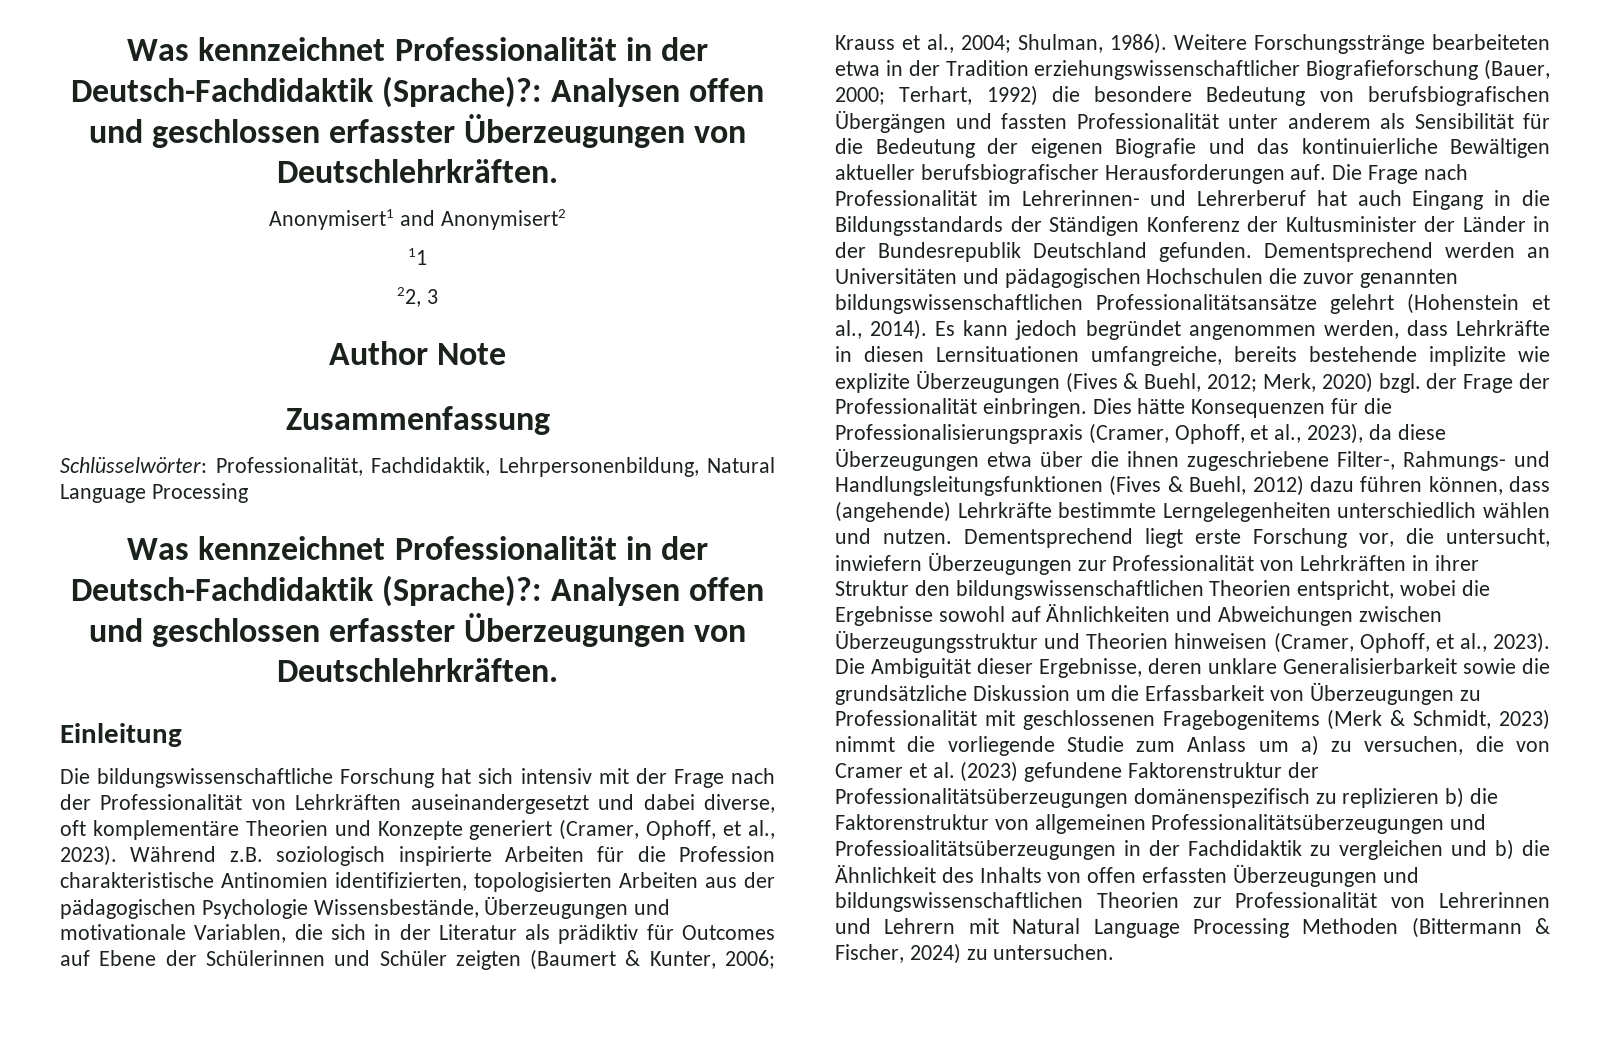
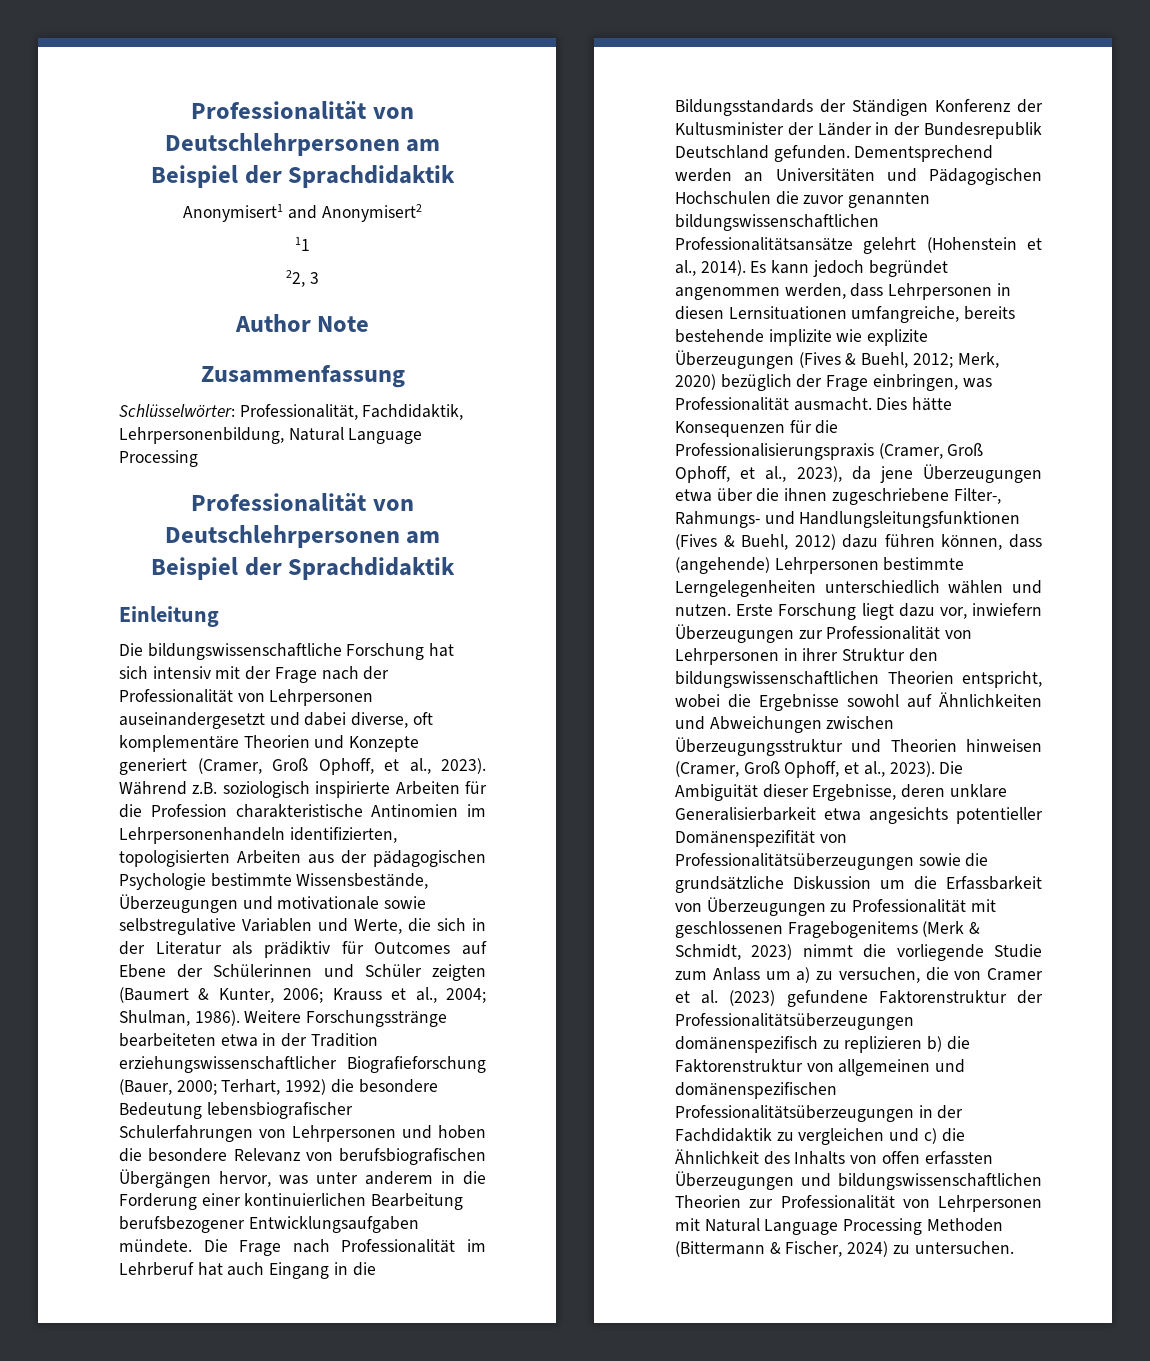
[127,37,708,61] [71,76,764,108] [88,114,747,148] [277,159,558,183] Was kennzeichnet Professionalität in der Deutsch-Fachdidaktik (Sprache)?: Analysen offen und geschlossen erfasster Überzeugungen von Deutschlehrkräften. -> [191,101,414,120] [164,133,441,156] [150,165,456,188] Professionalität von Deutschlehrpersonen am Beispiel der Sprachdidaktik
[127,536,708,560] [71,575,764,607] [88,613,747,647] [277,658,558,682] Was kennzeichnet Professionalität in der Deutsch-Fachdidaktik (Sprache)?: Analysen offen und geschlossen erfasster Überzeugungen von Deutschlehrkräften. -> [191,493,414,512] [164,525,441,548] [150,557,456,580] Professionalität von Deutschlehrpersonen am Beispiel der Sprachdidaktik
[295,794,402,810] Lehrkräften -> [269,689,374,706] Lehrpersonen
(640, 829) none -> [272,758,308,771] Groß
(328, 880) none -> [467,804,486,817] [119,827,285,844] im Lehrpersonenhandeln
(308, 909) none -> [210,873,292,887] bestimmte
[194,924,287,943] Variablen, -> [384,896,427,909] [119,918,402,935] sowie selbstregulative Variablen und Werte,
[1319,86,1550,106] [835,110,1550,133] [835,138,1550,158] [835,164,1327,184] von berufsbiografischen Übergängen und fassten Professionalität unter anderem als Sensibilität für die Bedeutung der eigenen Biografie und das kontinuierliche Bewältigen aktueller berufsbiografischer Herausforderungen auf. -> [206,1102,353,1119] [119,1125,486,1142] [119,1148,486,1165] [119,1169,486,1188] [119,1193,464,1210] [119,1216,419,1233] [119,1239,192,1253] lebensbiografischer Schulerfahrungen von Lehrpersonen und hoben die besondere Relevanz von berufsbiografischen Übergängen hervor, was unter anderem in die Forderung einer kontinuierlichen Bearbeitung berufsbezogener Entwicklungsaufgaben mündete.
[1021,190,1307,206] Lehrerinnen- und Lehrerberuf -> [119,1262,194,1276] Lehrberuf
[1004,268,1141,288] pädagogischen -> [929,168,1042,185] Pädagogischen
[1456,320,1550,336] Lehrkräfte -> [888,283,993,300] Lehrpersonen
[1378,373,1551,393] [835,398,1087,418] bzgl. der Frage der Professionalität einbringen. -> [720,374,992,391] [675,397,872,411] bezüglich der Frage einbringen, was Professionalität ausmacht.
(1169, 433) none -> [947,443,984,456] Groß
[1397,424,1446,440] diese -> [879,466,913,483] jene
[957,502,1052,518] Lehrkräfte -> [774,557,879,574] Lehrpersonen
[964,528,1550,548] Dementsprechend liegt erste Forschung vor, die untersucht, -> [736,603,967,620] Erste Forschung liegt dazu vor,
[1300,555,1407,571] Lehrkräften -> [675,648,779,665] Lehrpersonen
(1354, 642) none -> [743,761,780,774] Groß
(1457, 666) none -> [824,807,1043,824] [675,830,847,847] [675,853,914,870] etwa angesichts potentieller Domänenspezifität von Professionalitätsüberzeugungen
[1151,814,1487,834] [835,840,1116,860] Professionalitätsüberzeugungen und Professioalitätsüberzeugungen -> [935,1059,966,1073] [675,1082,837,1099] [675,1105,914,1122] und domänenspezifischen Professionalitätsüberzeugungen
[1495,839,1514,860] b) -> [923,1128,937,1144] c)
[1439,892,1550,908] [835,918,956,934] Lehrerinnen und Lehrern -> [938,1195,1042,1212] Lehrpersonen

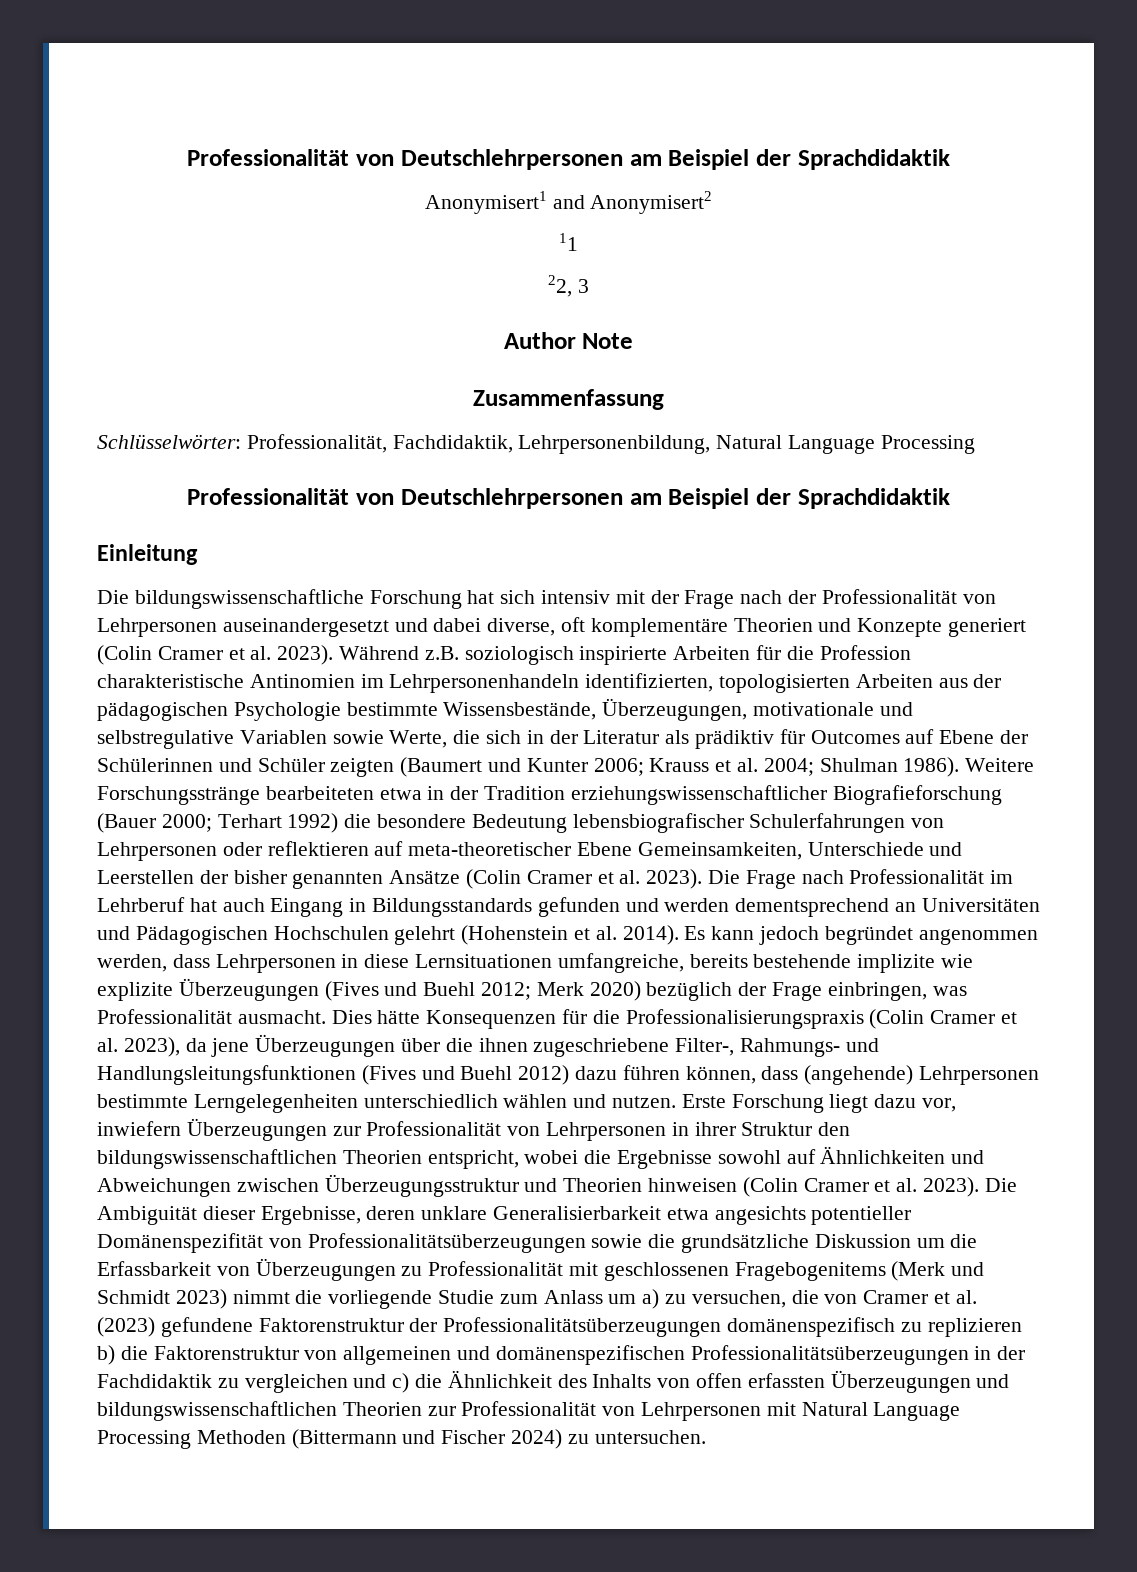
[197,758,431,775] (Cramer, Groß Ophoff, et al., -> [97,645,272,665] (Colin Cramer et al.
[119,894,427,913] Überzeugungen und motivationale sowie -> [602,698,913,721] Überzeugungen, motivationale und
[318,918,348,932] und -> [332,730,384,744] sowie
[198,988,274,1003] & Kunter, -> [488,758,588,772] und Kunter
[415,987,487,1003] [119,1010,190,1026] al., 2004; Shulman, -> [737,758,898,776] al. 2004; Shulman
[119,1079,281,1095] (Bauer, 2000; Terhart, -> [97,813,282,833] (Bauer 2000; Terhart
[402,1125,486,1139] [119,1148,486,1165] [119,1169,486,1188] [119,1193,464,1210] [119,1216,419,1233] [119,1239,192,1253] und hoben die besondere Relevanz von berufsbiografischen Übergängen hervor, was unter anderem in die Forderung einer kontinuierlichen Bearbeitung berufsbezogener Entwicklungsaufgaben mündete. -> [222,841,963,860] [97,869,703,889] oder reflektieren auf meta-theoretischer Ebene Gemeinsamkeiten, Unterschiede und Leerstellen der bisher genannten Ansätze (Colin Cramer et al. 2023).
[352,1262,376,1276] [675,99,1043,116] [675,122,1042,139] [675,145,994,162] [675,168,732,182] die Bildungsstandards der Ständigen Konferenz der Kultusminister der Länder in der Bundesrepublik Deutschland gefunden. Dementsprechend werden -> [372,897,890,917] Bildungsstandards gefunden und werden dementsprechend
[775,191,931,208] [675,214,879,231] [675,237,853,251] die zuvor genannten bildungswissenschaftlichen Professionalitätsansätze -> (389, 933) none
[675,260,696,276] al., -> [595,926,617,940] al.
[675,306,724,320] diesen -> [364,954,410,968] diese
[845,352,999,368] & Buehl, 2012; Merk, -> [384,982,584,1000] und Buehl 2012; Merk
[878,443,984,459] [675,466,787,483] (Cramer, Groß Ophoff, et al., -> [869,1009,1018,1029] [97,1038,118,1052] (Colin Cramer et al.
[675,489,712,502] etwa -> (396, 1045) none
[723,534,789,550] & Buehl, -> [421,1066,513,1080] und Buehl
[675,761,885,778] (Cramer, Groß Ophoff, et al., -> [742,1177,918,1197] (Colin Cramer et al.
[969,922,981,934] [675,944,741,960] & Schmidt, -> [951,1262,985,1276] [97,1290,170,1304] und Schmidt
[769,1241,843,1257] & Fischer, -> [402,1430,506,1444] und Fischer

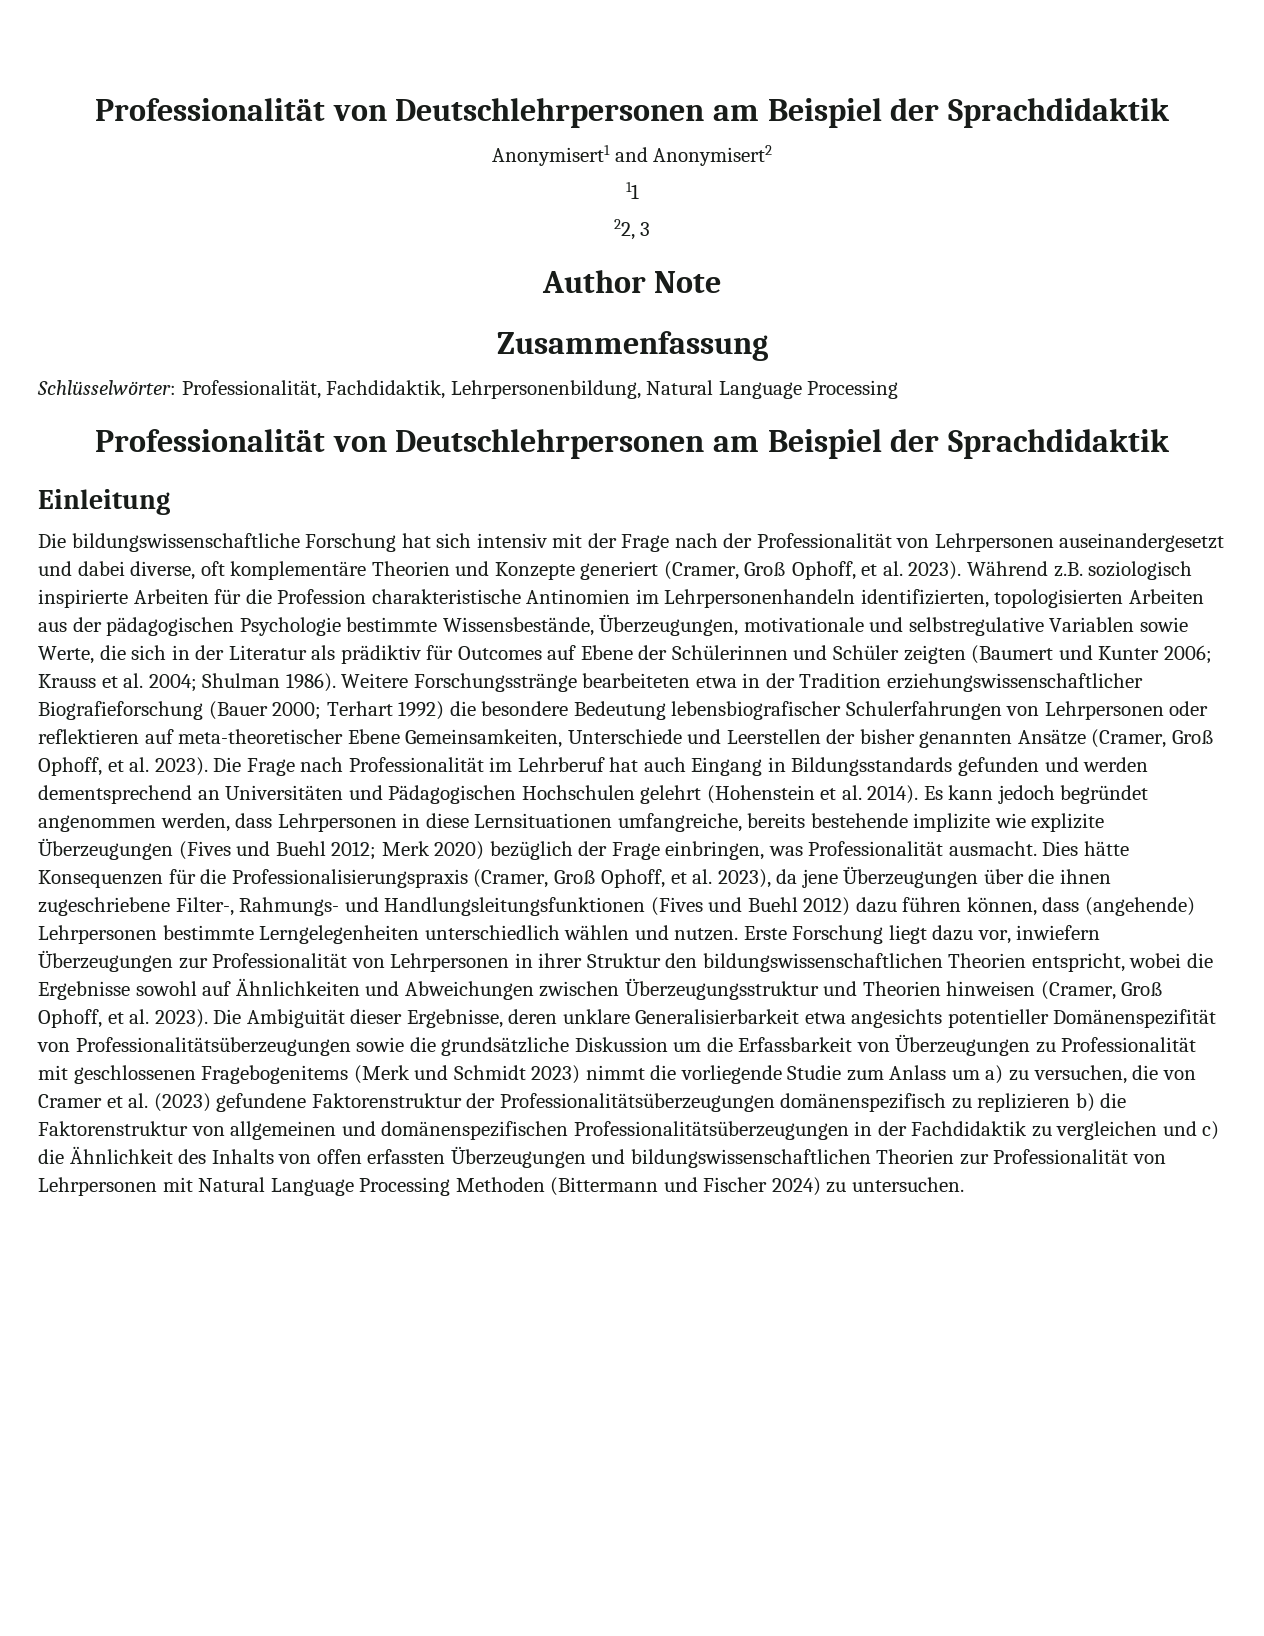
[97,645,223,665] (Colin Cramer -> [663,561,856,580] (Cramer, Groß Ophoff,
[466,869,592,889] (Colin Cramer -> [1091,729,1214,748] [38,757,102,776] (Cramer, Groß Ophoff,
[869,1009,996,1029] (Colin Cramer -> [473,869,666,888] (Cramer, Groß Ophoff,
[742,1177,869,1197] (Colin Cramer -> [1040,981,1164,1000] [38,1009,102,1028] (Cramer, Groß Ophoff,

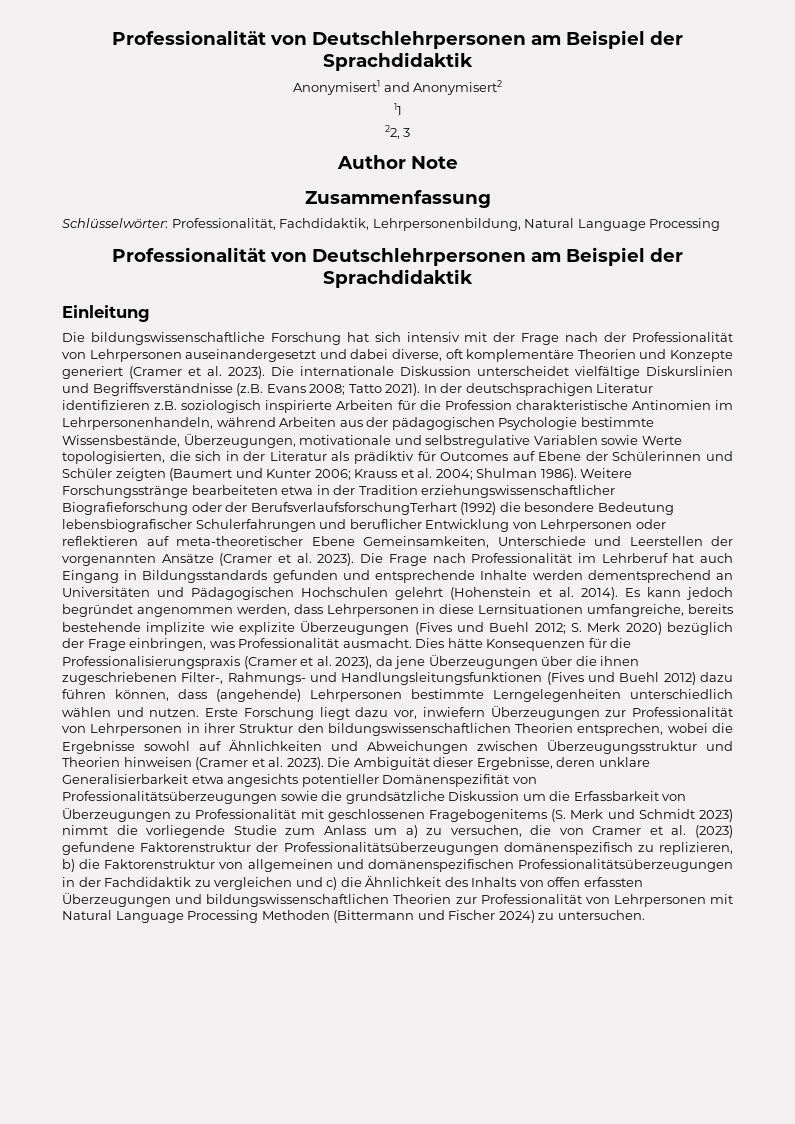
[663,561,1049,580] (Cramer, Groß Ophoff, et al. 2023). Während -> [129,366,733,379] [62,383,654,396] [62,400,150,410] (Cramer et al. 2023). Die internationale Diskussion unterscheidet vielfältige Diskurslinien und Begriffsverständnisse (z.B. Evans 2008; Tatto 2021). In der deutschsprachigen Literatur identifizieren
[664,589,1124,608] Lehrpersonenhandeln identifizierten, topologisierten -> [62,417,276,430] Lehrpersonenhandeln, während
[38,646,94,664] Werte, -> [641,436,682,445] [62,451,165,464] Werte topologisierten,
[208,701,445,720] (Bauer 2000; Terhart 1992) -> [191,502,497,515] oder der BerufsverlaufsforschungTerhart (1992)
(1002, 710) none -> [319,519,510,532] und beruflicher Entwicklung
[859,729,1214,748] [38,757,102,776] bisher genannten Ansätze (Cramer, Groß Ophoff, -> [62,553,273,566] vorgenannten Ansätze (Cramer
(1079, 764) none -> [375,570,528,583] entsprechende Inhalte
(377, 850) none -> [571,623,582,632] S.
[473,869,666,888] (Cramer, Groß Ophoff, -> [243,656,297,669] (Cramer
[38,897,170,916] zugeschriebene -> [62,672,177,685] zugeschriebenen
[1031,953,1125,972] entspricht, -> [577,723,664,736] entsprechen,
[1040,981,1164,1000] [38,1009,102,1028] (Cramer, Groß Ophoff, -> [195,757,249,770] (Cramer
[353,1065,410,1084] (Merk -> [551,809,604,822] (S. Merk
[977,1093,1071,1112] replizieren -> [659,842,733,855] replizieren,

